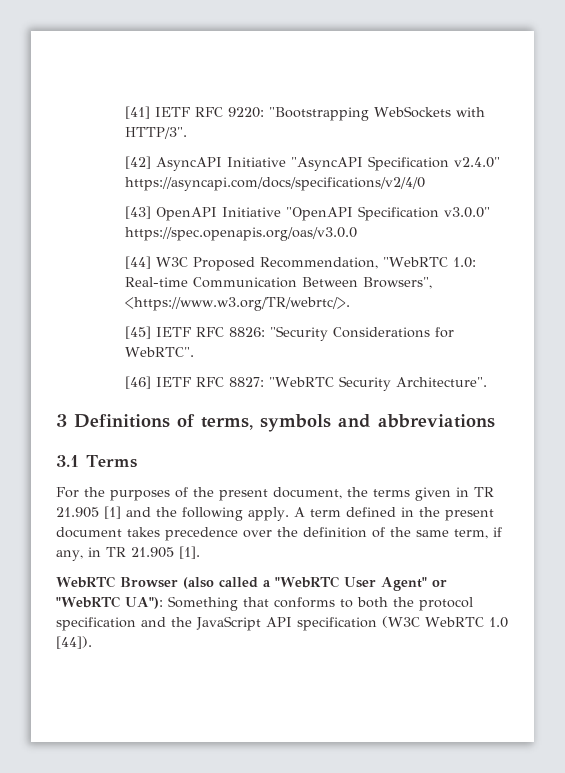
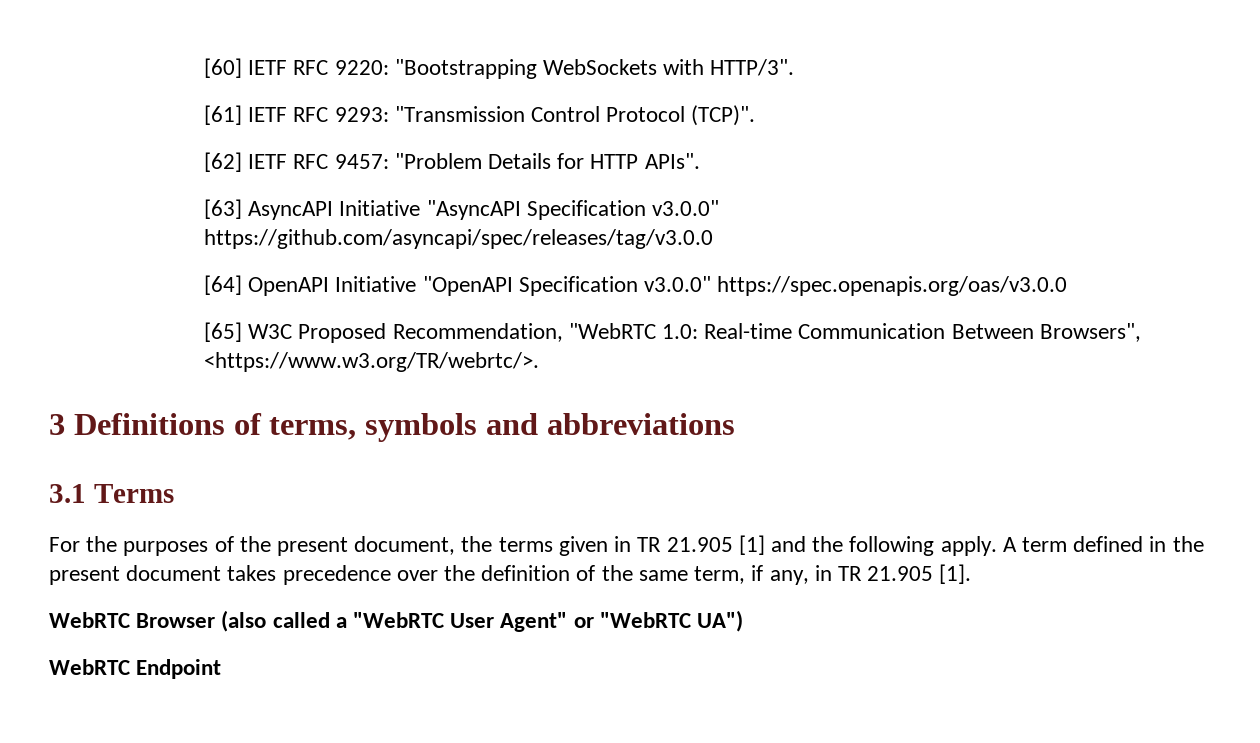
[124,106,150,119] [41] -> [203,58,242,78] [60]
[124,156,151,169] [42] -> [203,105,756,126] [203,152,700,172] [203,199,242,219] [61] IETF RFC 9293: "Transmission Control Protocol (TCP)". // [62] IETF RFC 9457: "Problem Details for HTTP APIs". // [63]
[453,157,500,168] [124,177,425,191] [124,206,151,219] v2.4.0" https://asyncapi.com/docs/specifications/v2/4/0 // [43] -> [652,200,720,216] [203,229,713,249] [203,275,242,295] v3.0.0" https://github.com/asyncapi/spec/releases/tag/v3.0.0 // [64]
[124,256,151,269] [44] -> [203,322,242,342] [65]
[124,326,454,341] [124,347,194,357] [124,376,487,391] // [45] IETF RFC 8826: "Security Considerations for WebRTC". // [46] IETF RFC 8827: "WebRTC Security Architecture". -> (539, 362) none
[124,596,473,611] [56,616,508,631] [56,636,92,649] UA"): Something that conforms to both the protocol specification and the JavaScript API specification (W3C WebRTC 1.0 [44]). -> [697,610,744,632] [49,659,222,679] UA") // WebRTC Endpoint

